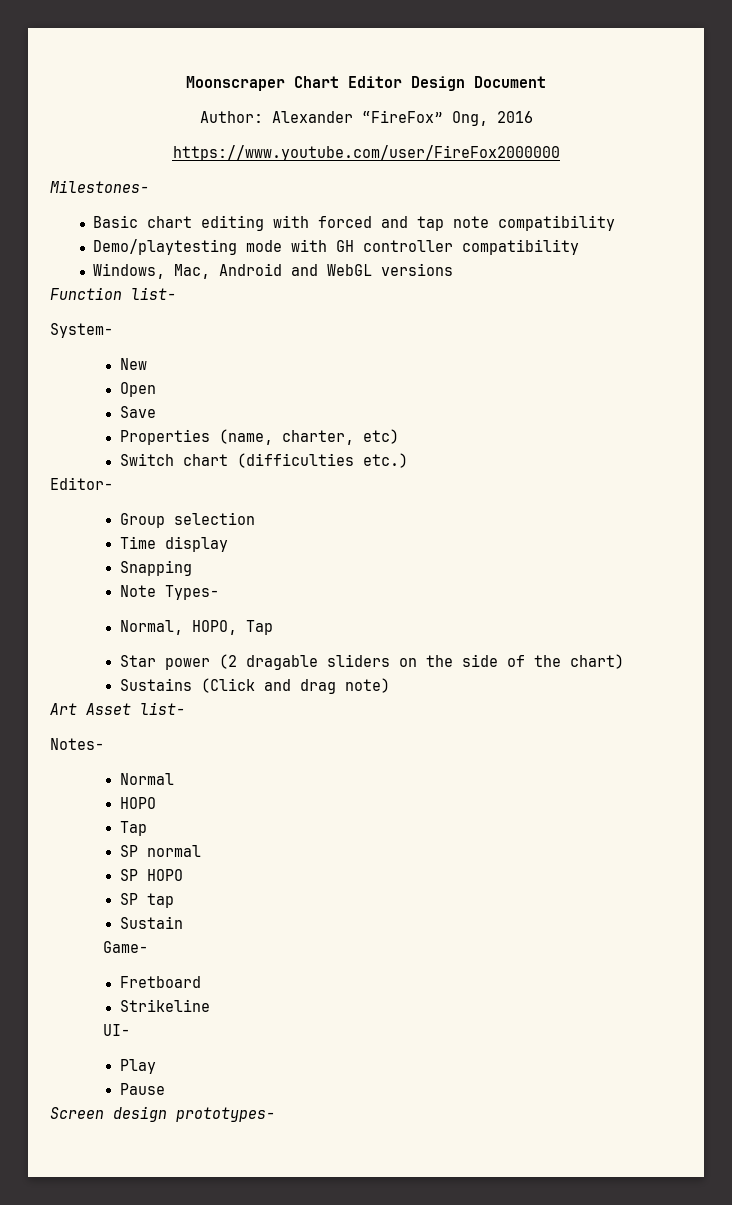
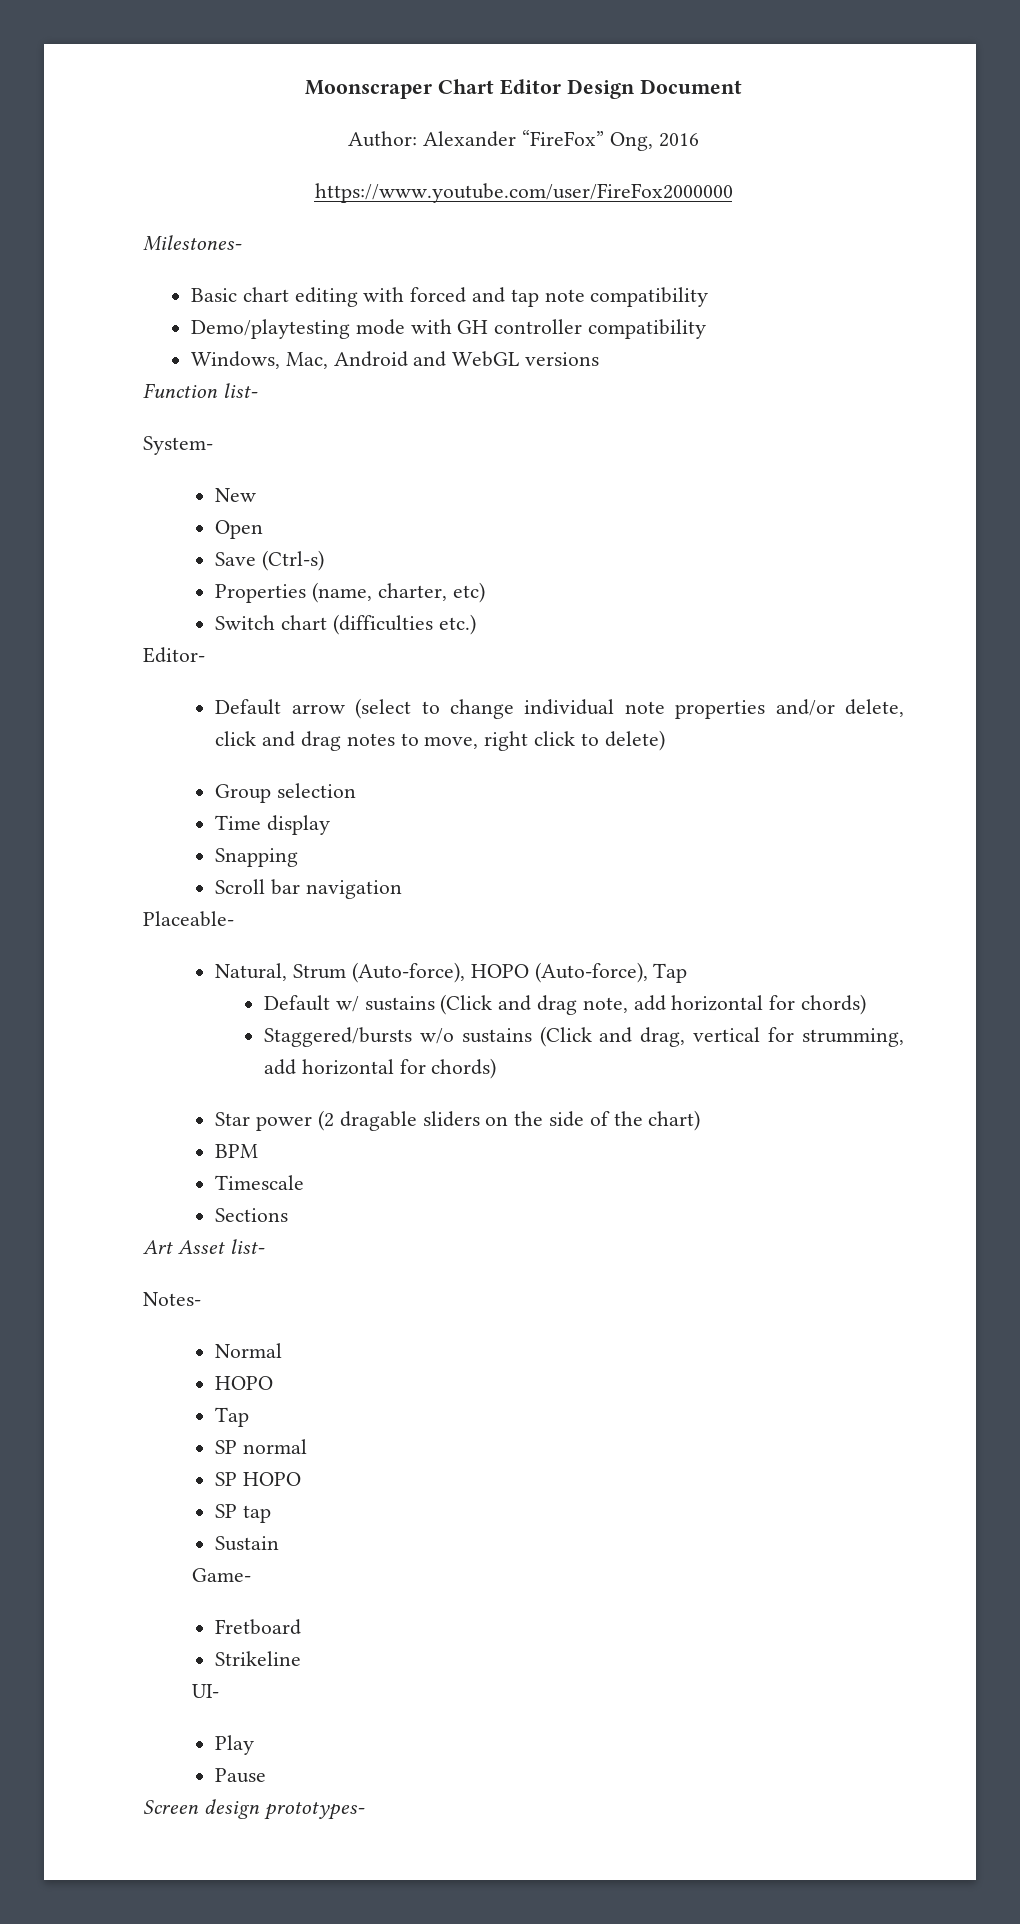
(156, 412) none -> [262,550,325,571] (Ctrl-s)
(113, 483) none -> [215,698,904,719] [215,730,665,751] // Default arrow (select to change individual note properties and/or delete, click and drag notes to move, right click to delete)
[119,585,219,600] [119,620,273,635] Note Types- // Normal, HOPO, Tap -> [215,879,402,899] [143,911,234,927] [215,962,688,983] [263,994,867,1015] [263,1026,904,1047] [263,1058,497,1079] Scroll bar navigation // Placeable- // Natural, Strum (Auto-force), HOPO (Auto-force), Tap // Default w/ sustains (Click and drag note, add horizontal for chords) // Staggered/bursts w/o sustains (Click and drag, vertical for strumming, add horizontal for chords)
[119,678,390,694] Sustains (Click and drag note) -> [215,1144,259,1158] [215,1175,305,1190] [215,1208,289,1222] BPM // Timescale // Sections

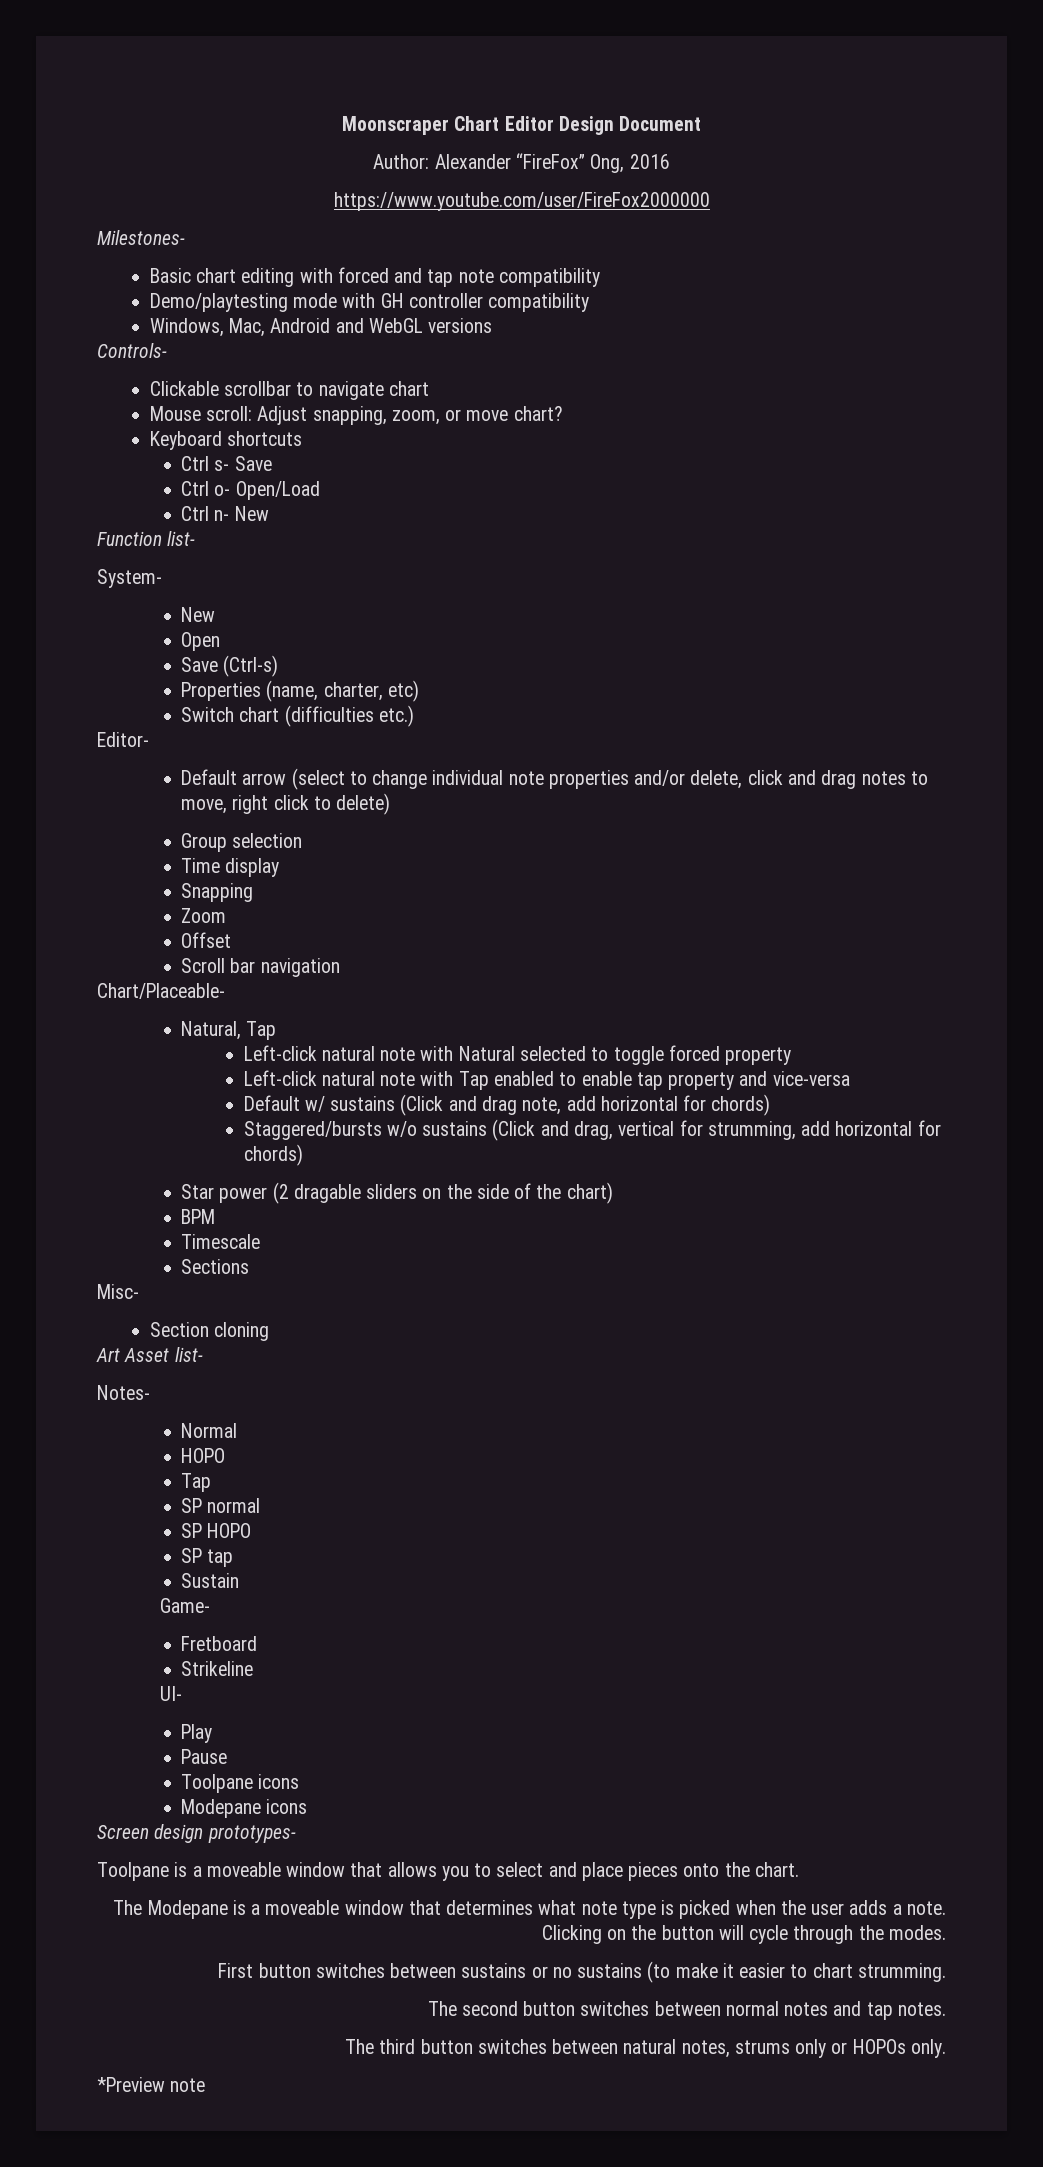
(600, 359) none -> [97,343,167,358] [149,381,429,400] [149,406,563,425] [149,431,303,450] [181,456,272,471] [181,481,320,500] [181,506,269,521] // Controls- // Clickable scrollbar to navigate chart // Mouse scroll: Adjust snapping, zoom, or move chart? // Keyboard shortcuts // Ctrl s- Save // Ctrl o- Open/Load // Ctrl n- New
(299, 857) none -> [181,908,227,923] [181,932,232,948] // Zoom // Offset
[143,911,234,927] Placeable- -> [97,983,225,999] Chart/Placeable-
[293,962,688,983] Strum (Auto-force), HOPO (Auto-force), Tap -> [246,1021,277,1040] [243,1045,792,1065] [243,1070,850,1090] Tap // Left-click natural note with Natural selected to toggle forced property // Left-click natural note with Tap enabled to enable tap property and vice-versa
(289, 1215) none -> [97,1284,139,1299] [149,1322,270,1341] // Misc- // Section cloning
(267, 1775) none -> [181,1774,300,1793] [181,1799,308,1818] // Toolpane icons // Modepane icons
(365, 1811) none -> [97,1862,799,1881] [113,1900,946,1919] [541,1925,946,1944] [218,1961,946,1983] [427,2001,946,2020] [345,2039,946,2058] [97,2077,206,2092] // Toolpane is a moveable window that allows you to select and place pieces onto the chart. // The Modepane is a moveable window that determines what note type is picked when the user adds a note. Clicking on the button will cycle through the modes. // First button switches between sustains or no sustains (to make it easier to chart strumming. // The second button switches between normal notes and tap notes. // The third button switches between natural notes, strums only or HOPOs only. // *Preview note

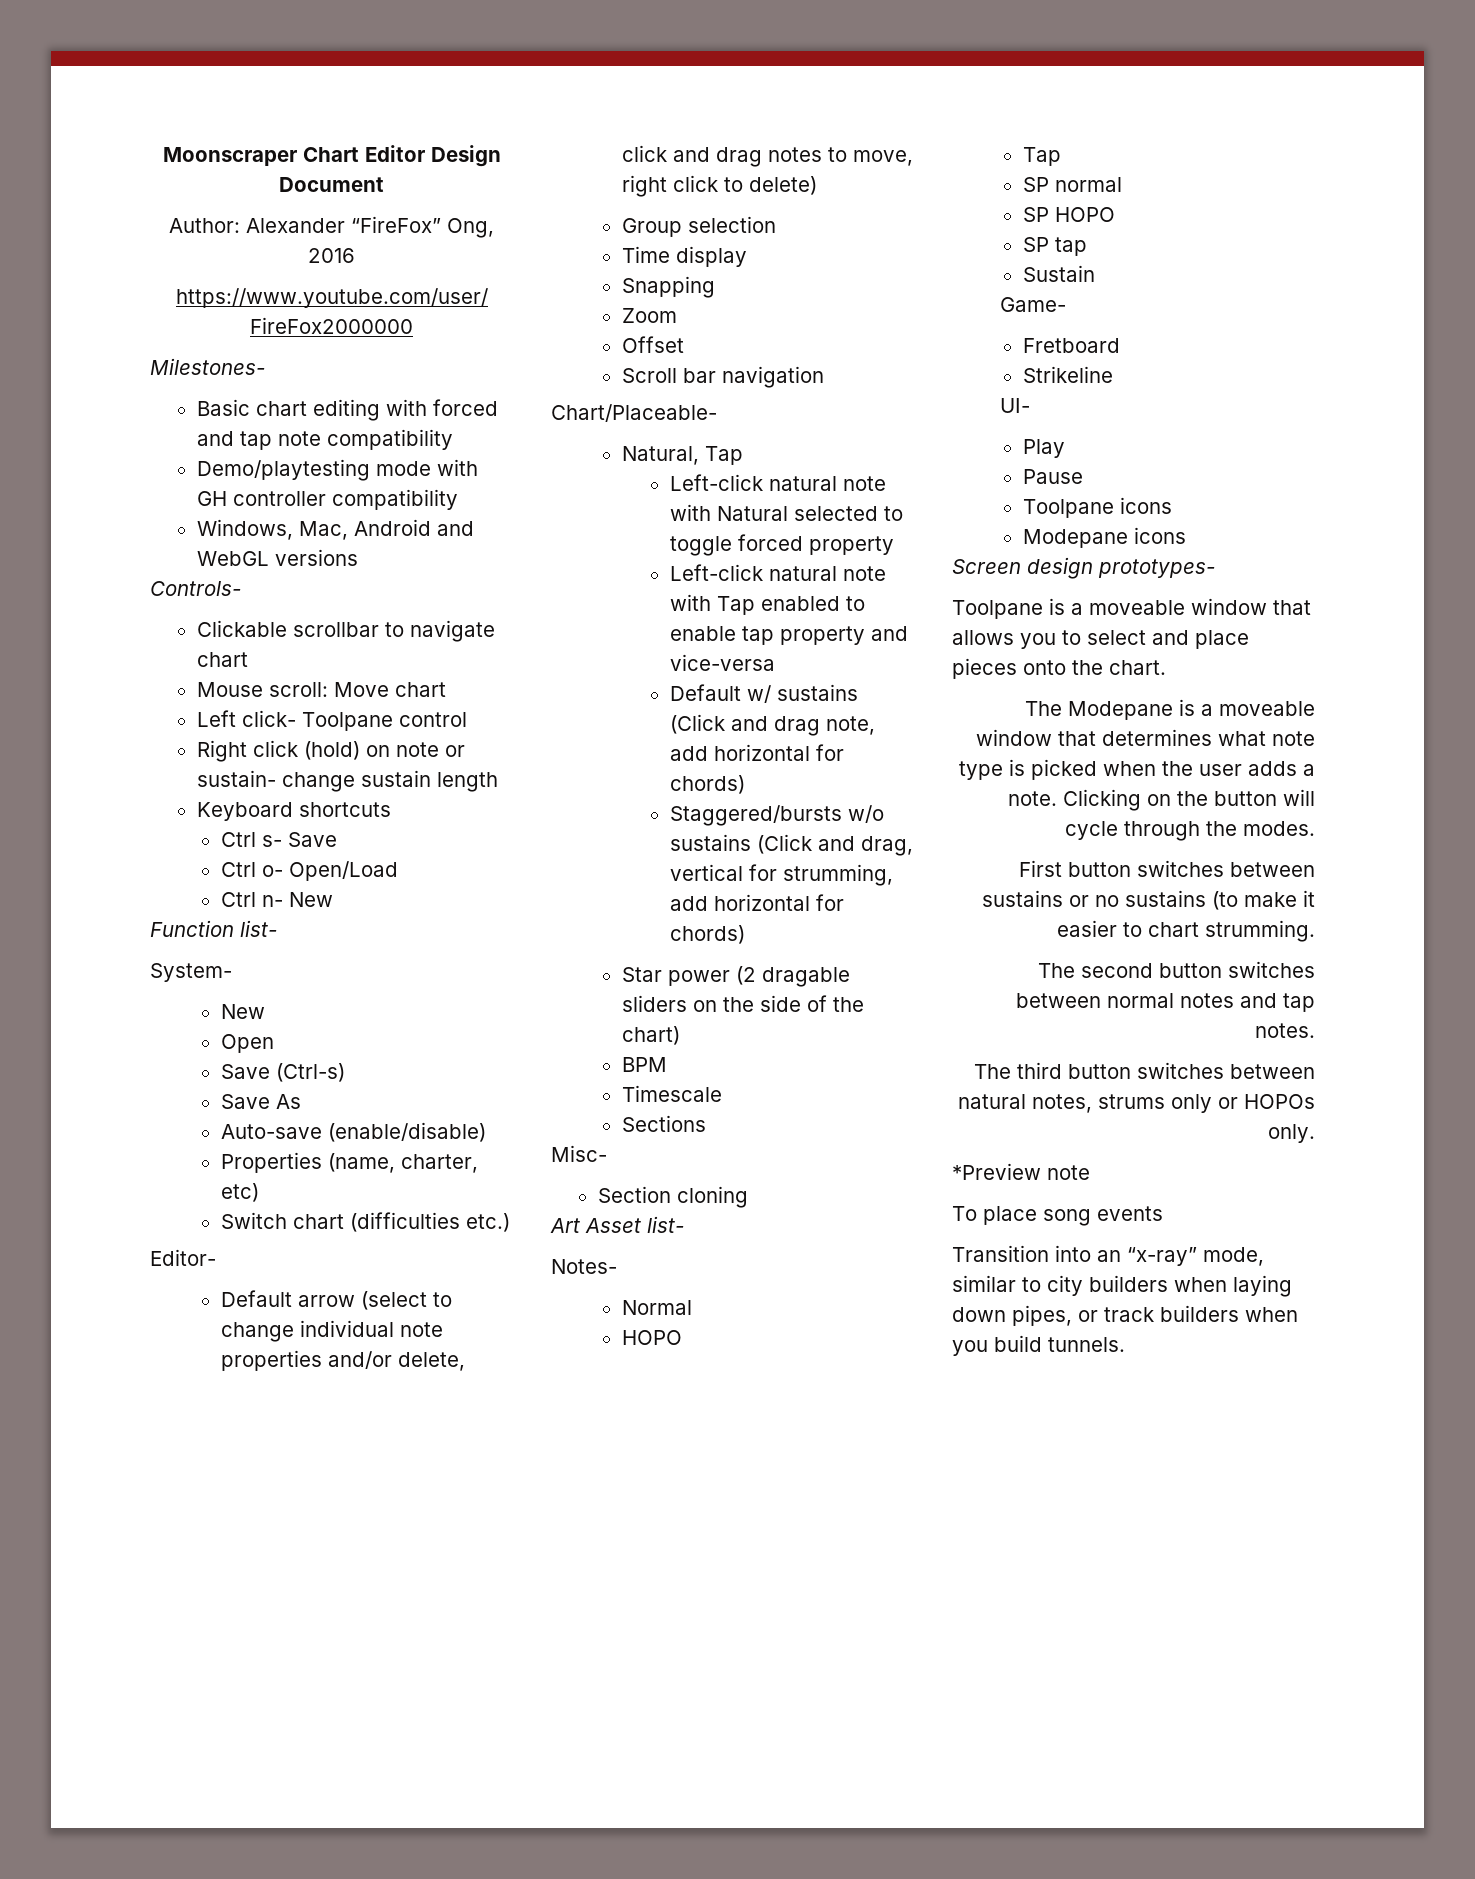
[257,406,563,425] Adjust snapping, zoom, or move chart? -> [333,682,446,697] [196,710,467,731] [196,740,465,762] [196,770,498,792] Move chart // Left click- Toolpane control // Right click (hold) on note or sustain- change sustain length
(279, 666) none -> [220,1094,301,1109] [220,1122,486,1142] // Save As // Auto-save (enable/disable)
(206, 2085) none -> [952,1206,1163,1226] [952,1245,1264,1266] [952,1275,1292,1297] [952,1305,1298,1326] [952,1335,1125,1356] // To place song events // Transition into an “x-ray” mode, similar to city builders when laying down pipes, or track builders when you build tunnels.

